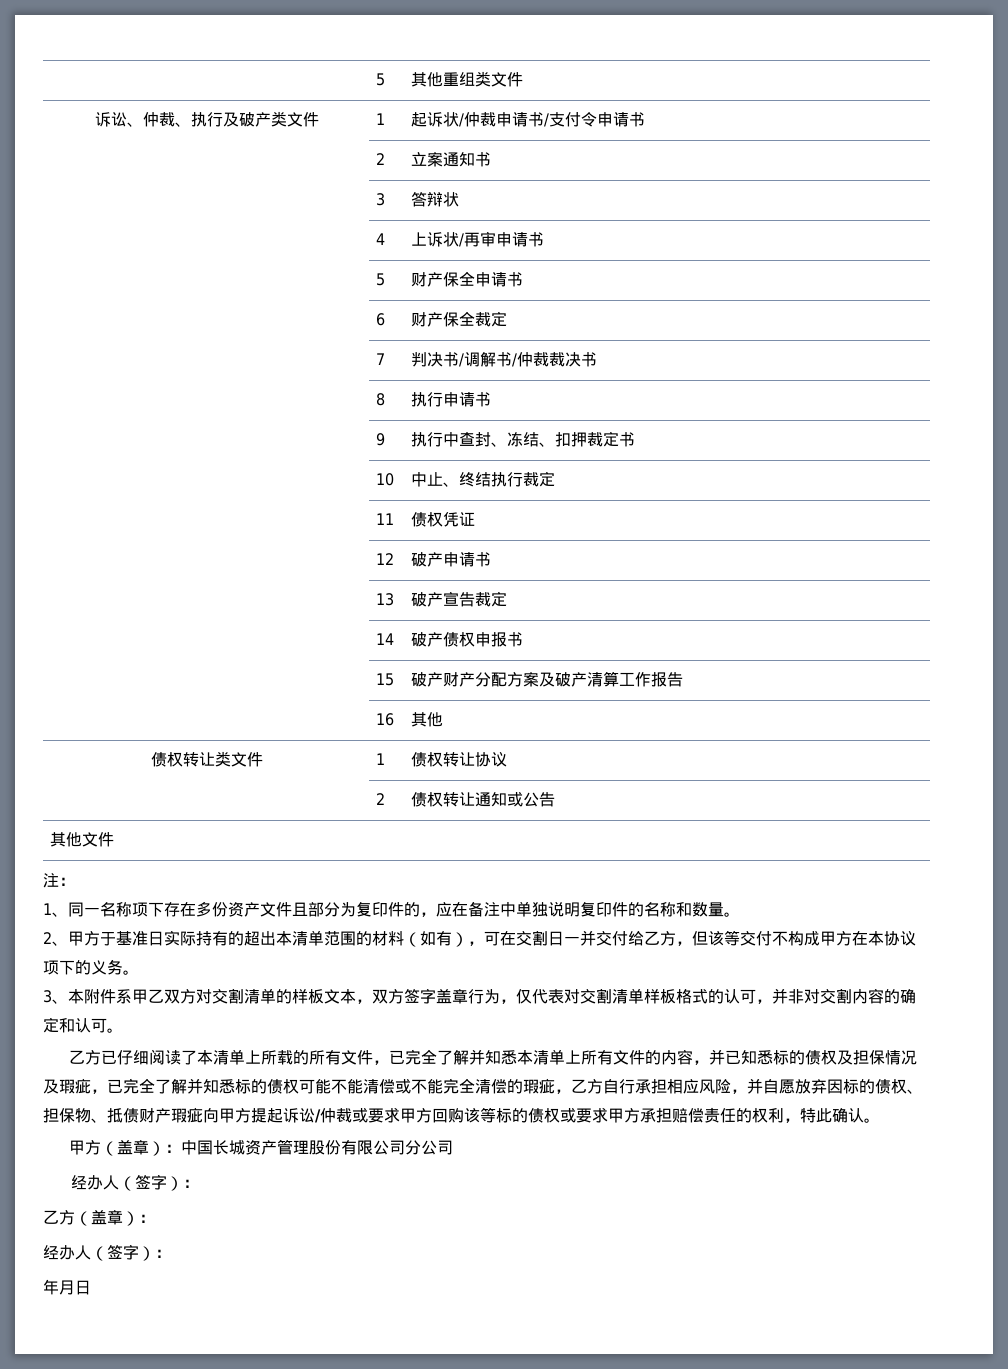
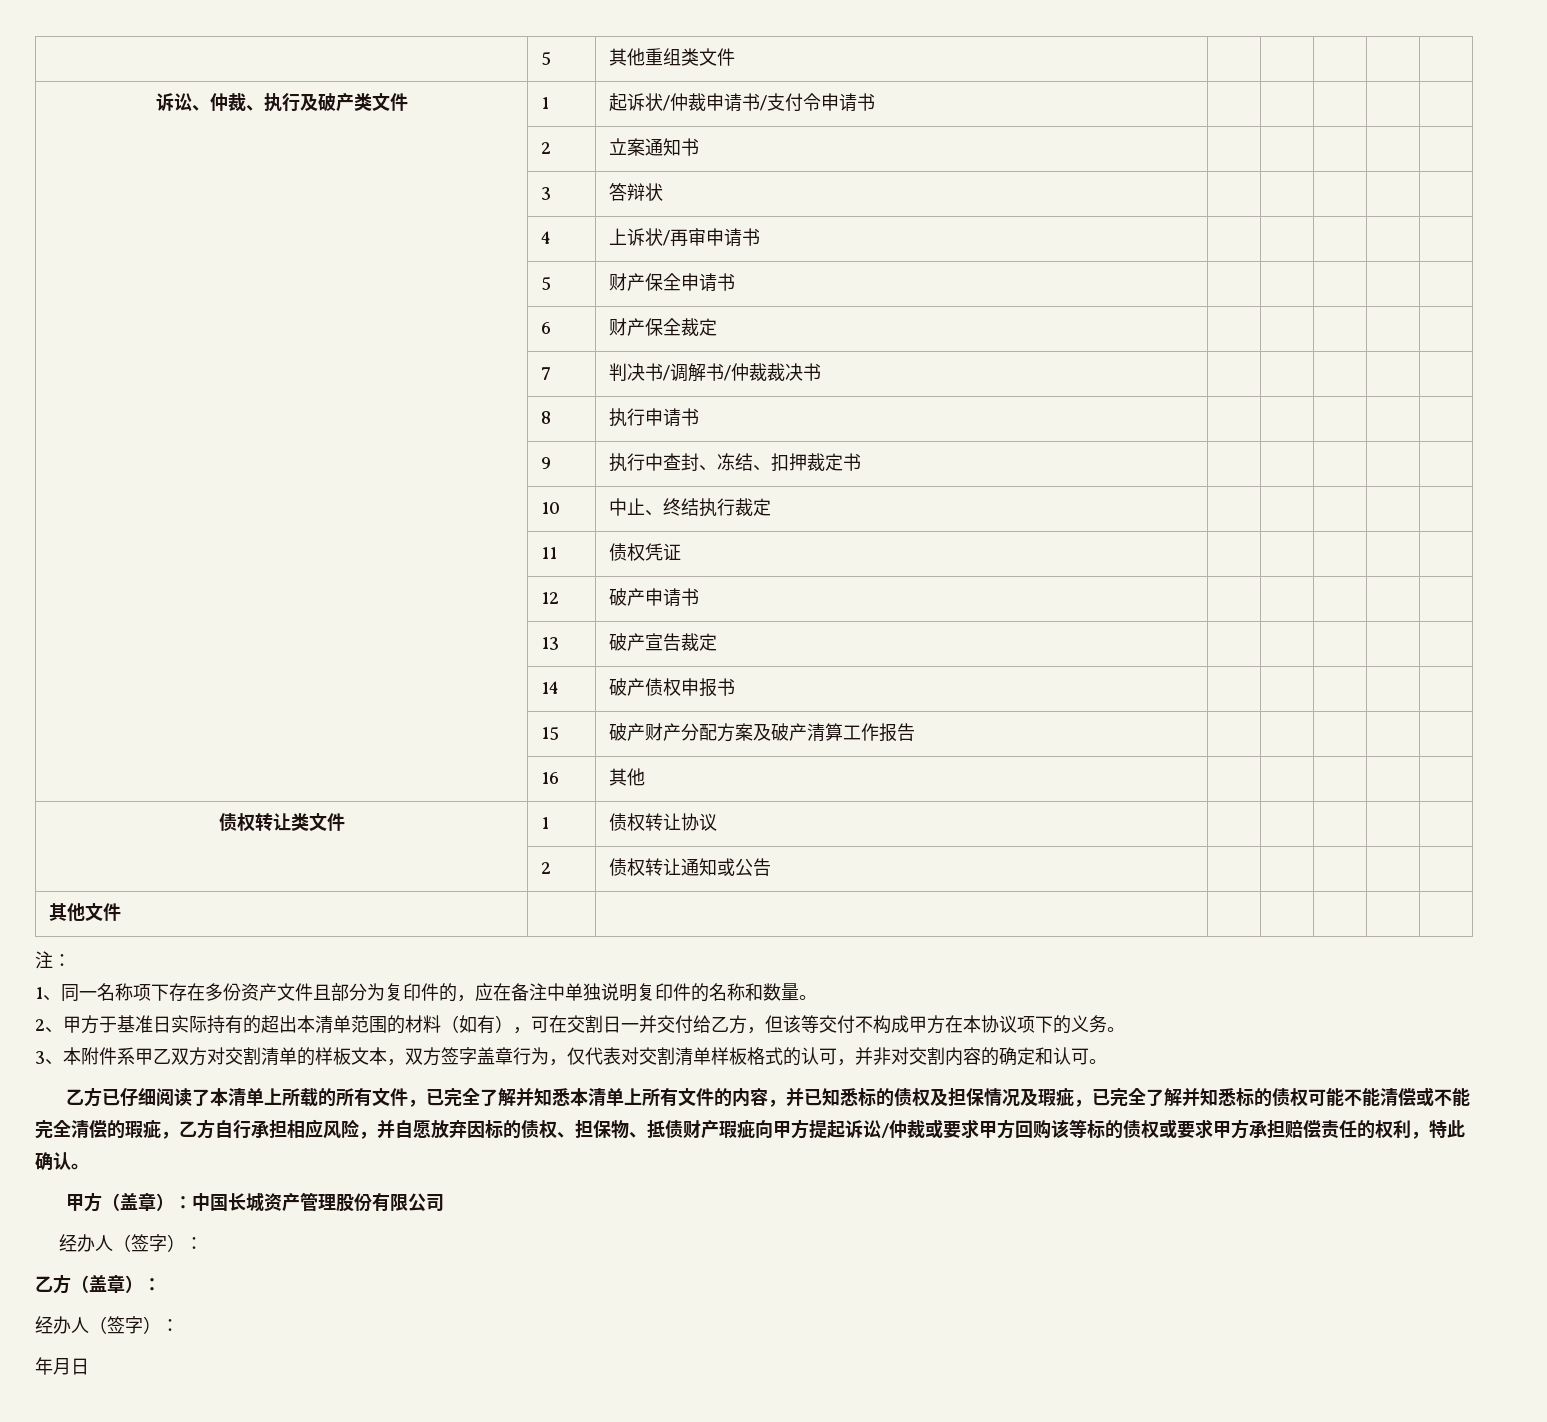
[404,1140,453,1155] 分公司 -> (445, 1203) none

